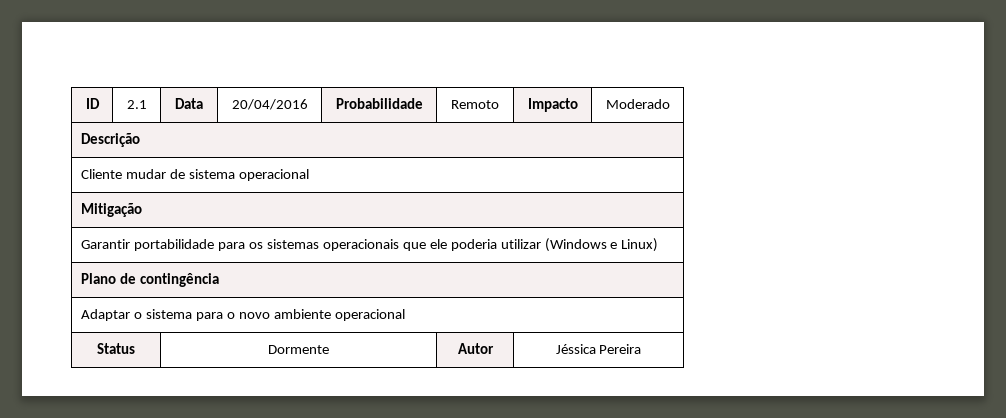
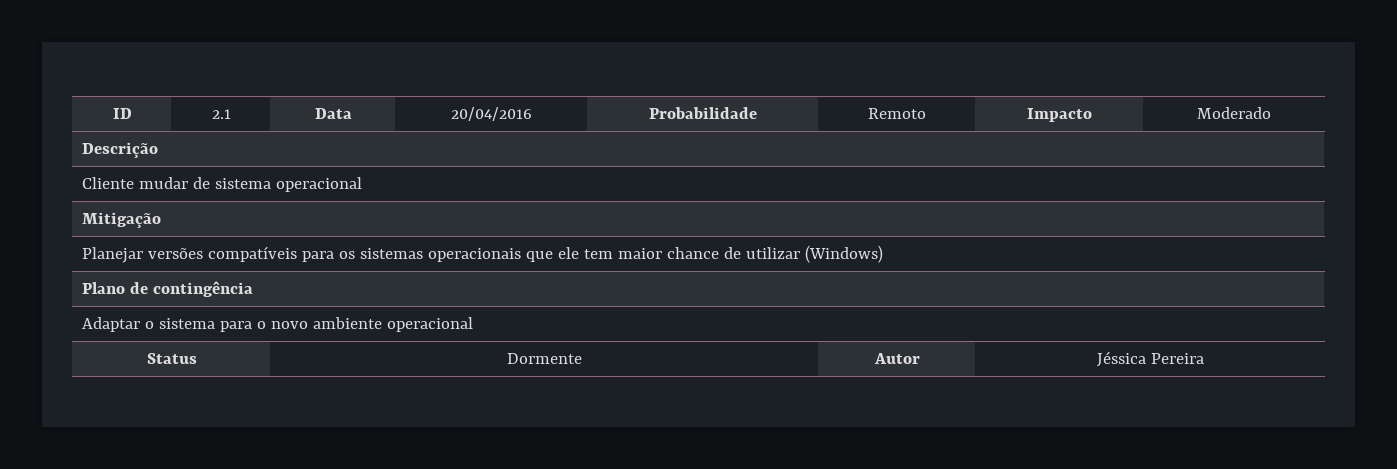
[81,239,215,251] Garantir portabilidade -> [81,246,297,263] Planejar versões compatíveis
[450,238,659,252] poderia utilizar (Windows e Linux) -> [583,245,883,263] tem maior chance de utilizar (Windows)

